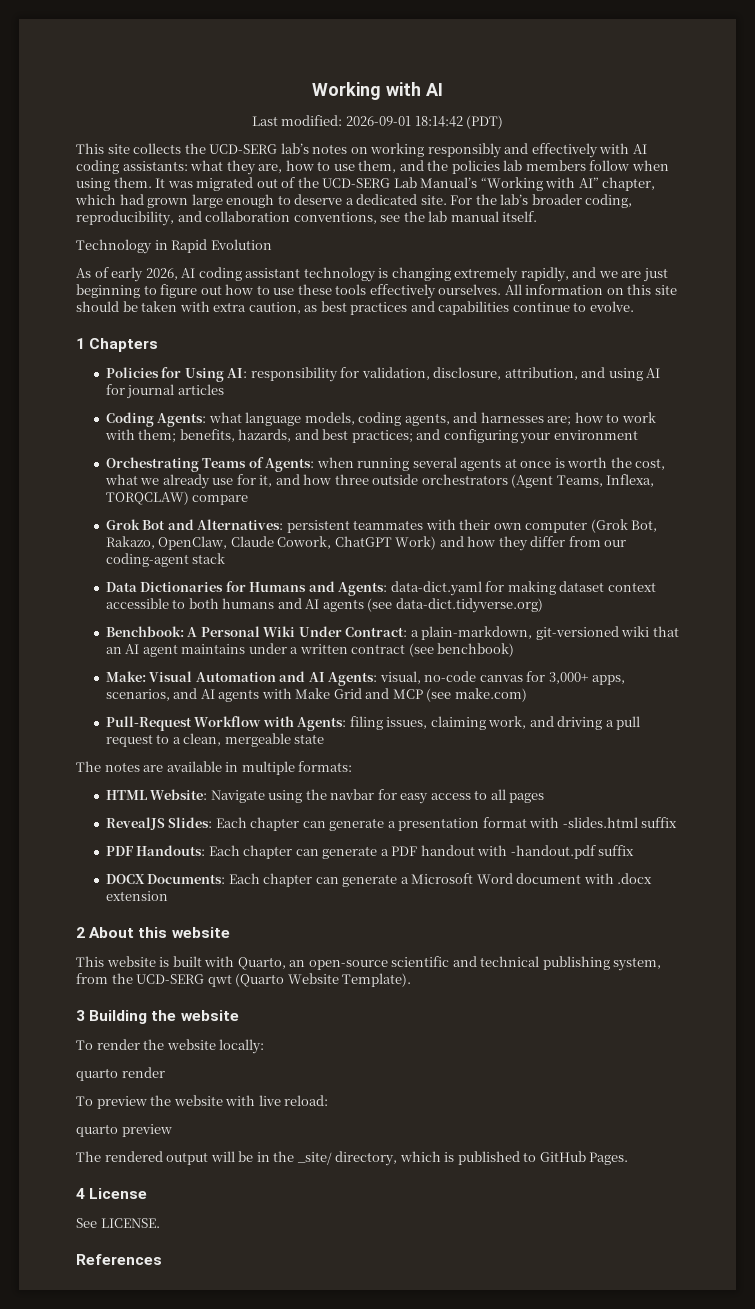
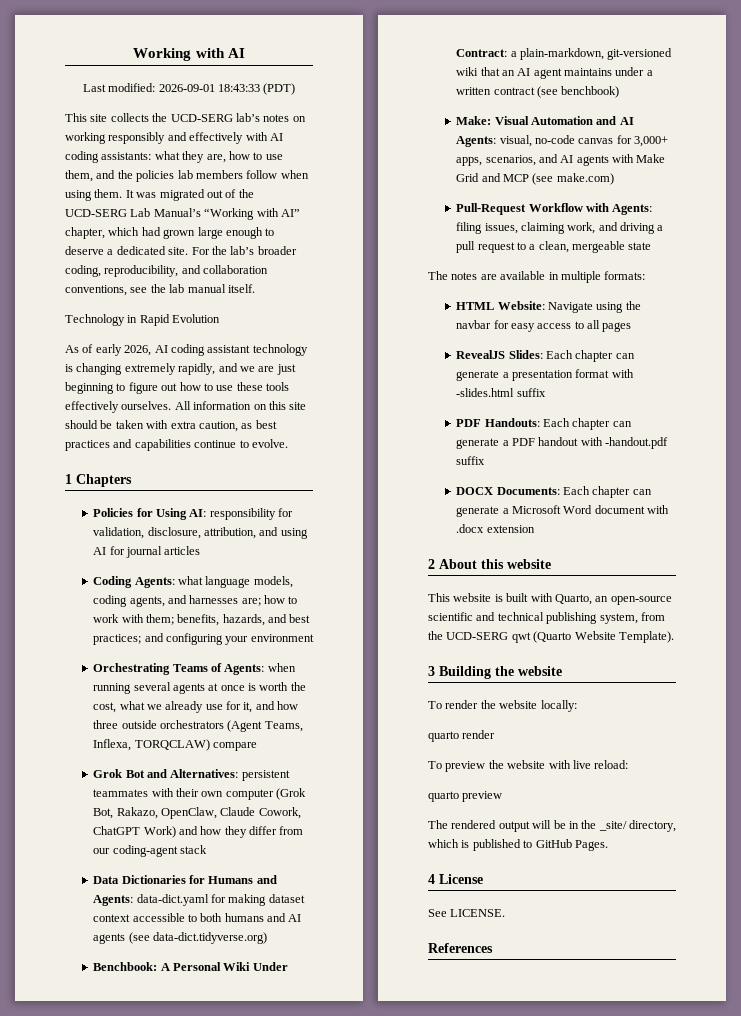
[414,116,463,127] 18:14:42 -> [217,84,260,92] 18:43:33

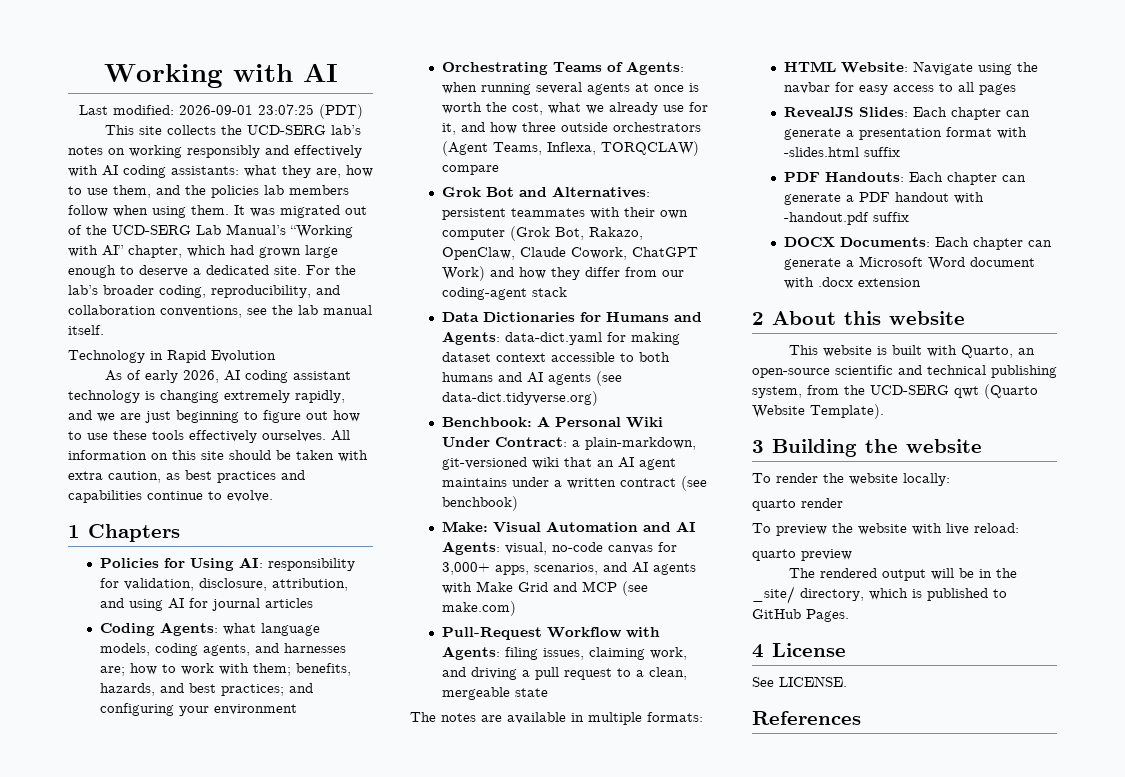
[217,84,260,92] 18:43:33 -> [257,104,314,115] 23:07:25

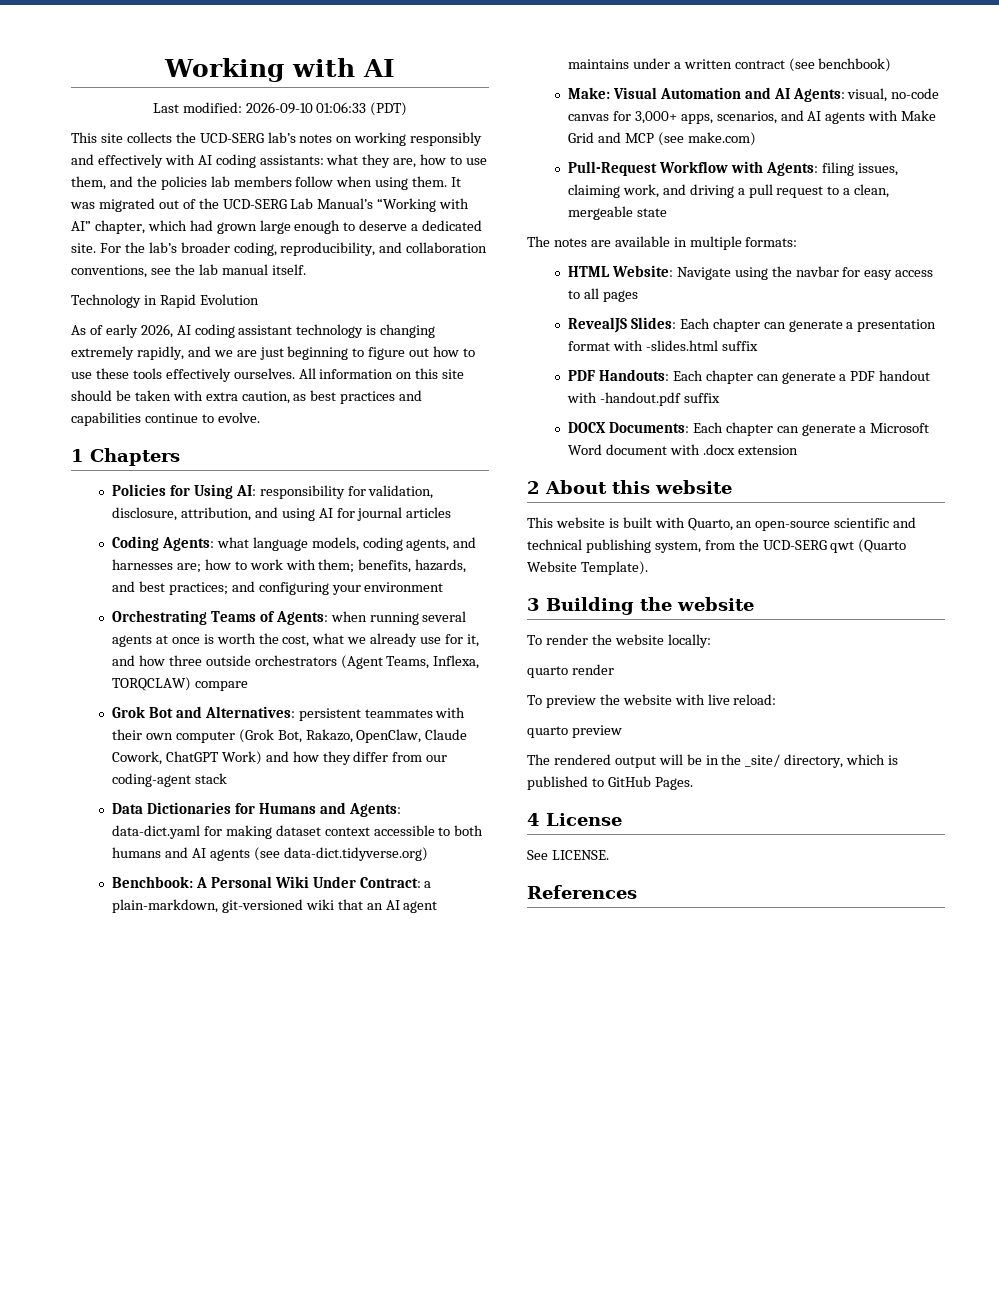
[178,104,314,115] 2026-09-01 23:07:25 -> [245,102,367,114] 2026-09-10 01:06:33

